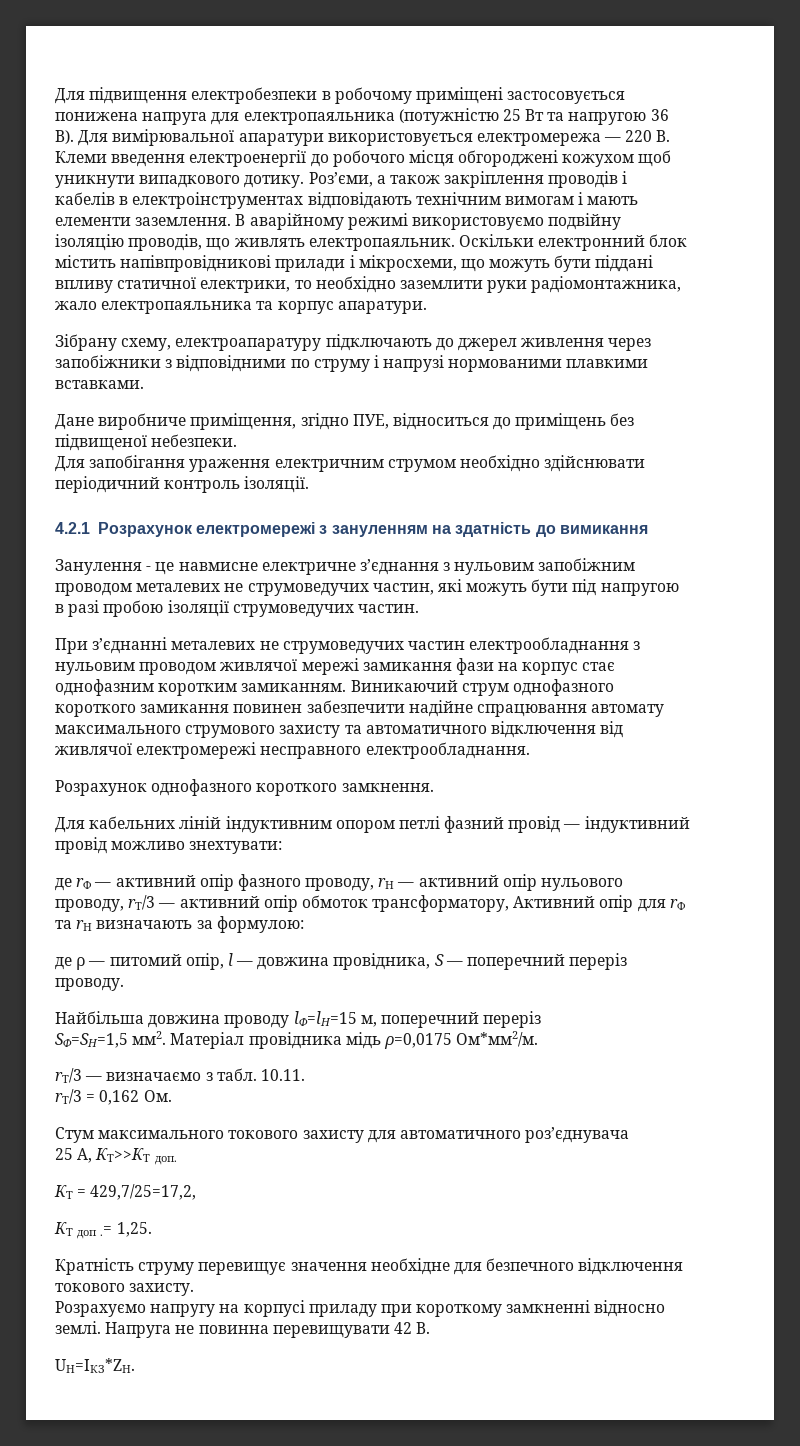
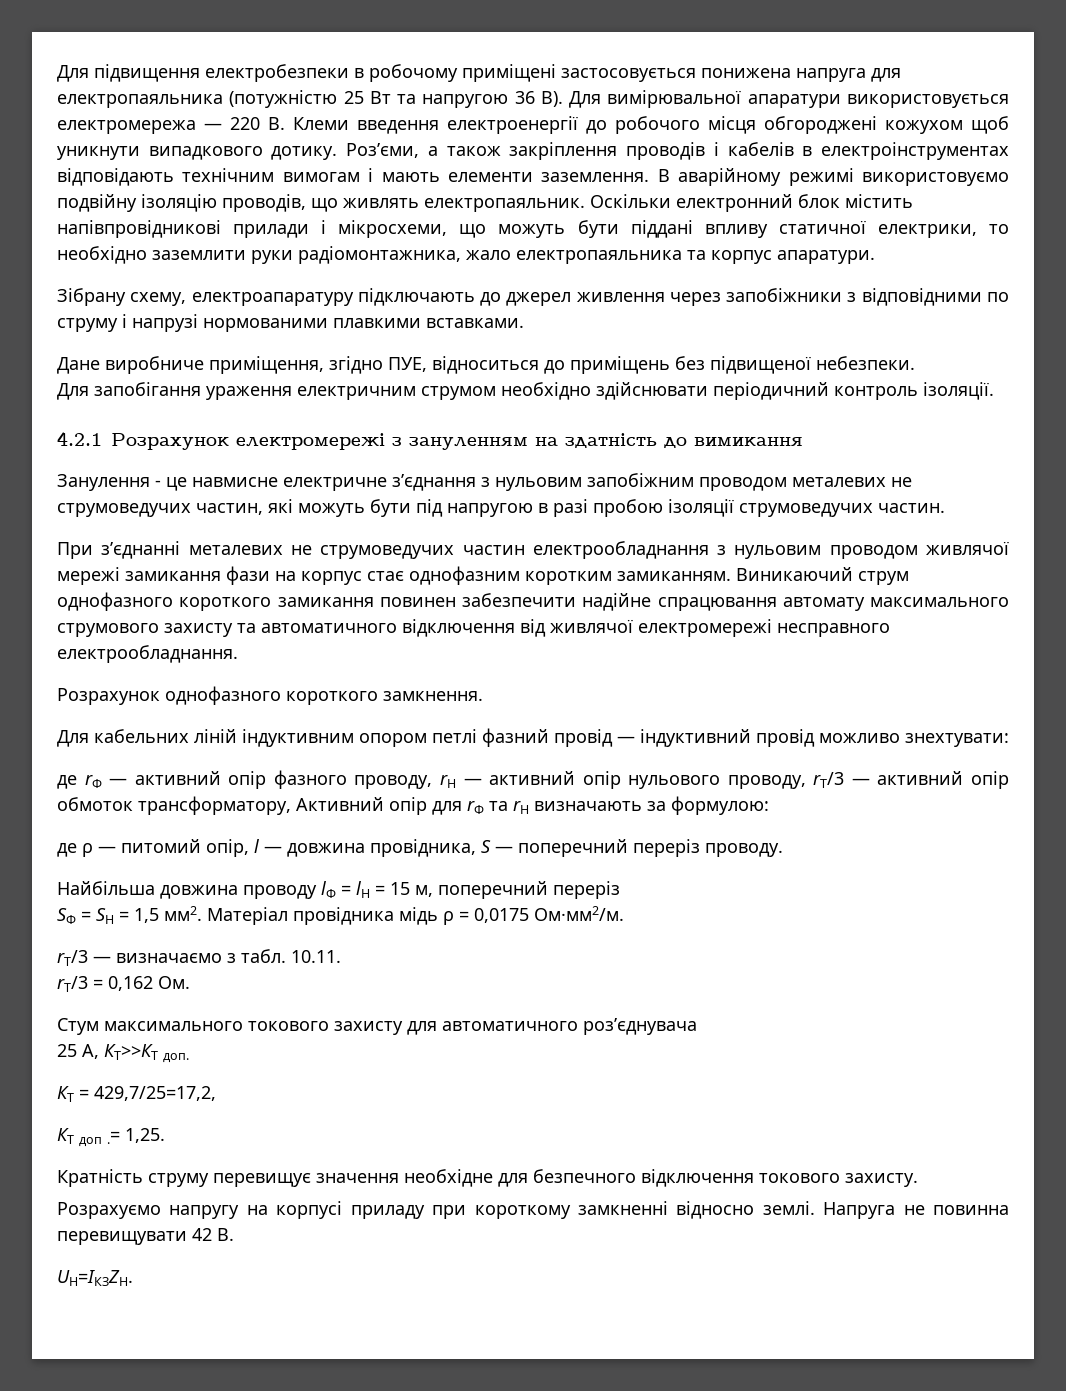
[293,1011,542,1028] [55,1031,539,1049] lФ=lН=15 м, поперечний переріз // SФ=SН=1,5 мм2. Матеріал провідника мідь ρ=0,0175 Ом*мм2/м. -> [321,881,620,899] [57,906,624,925] lФ = lН = 15 м, поперечний переріз // SФ = SН = 1,5 мм2. Матеріал провідника мідь ρ = 0,0175 Ом·мм2/м.
[55,1358,135,1373] UН=IКЗ*ZН. -> [57,1270,133,1286] UН=IКЗZН.

